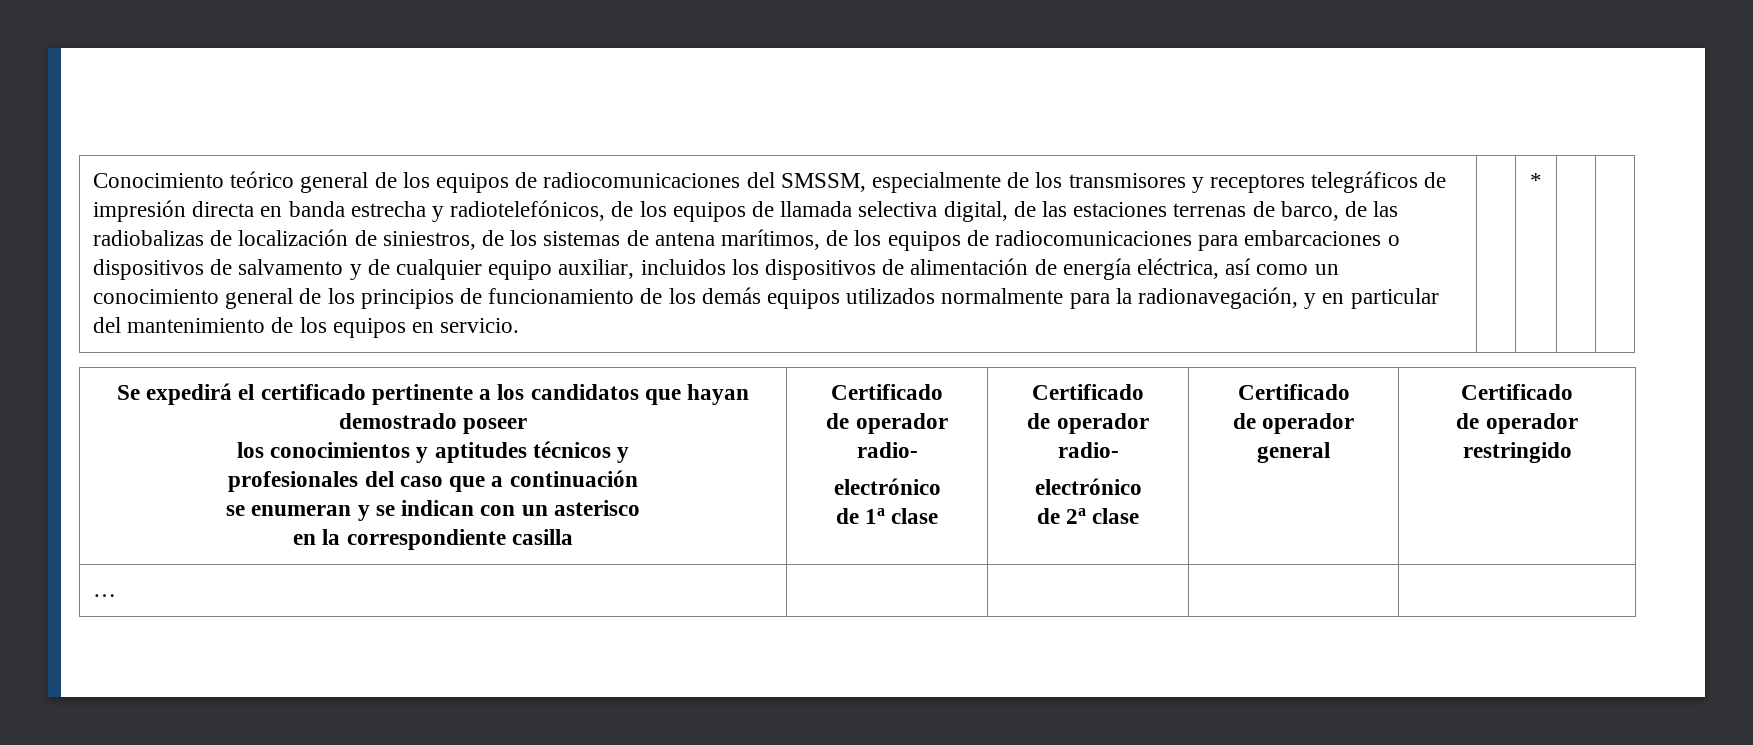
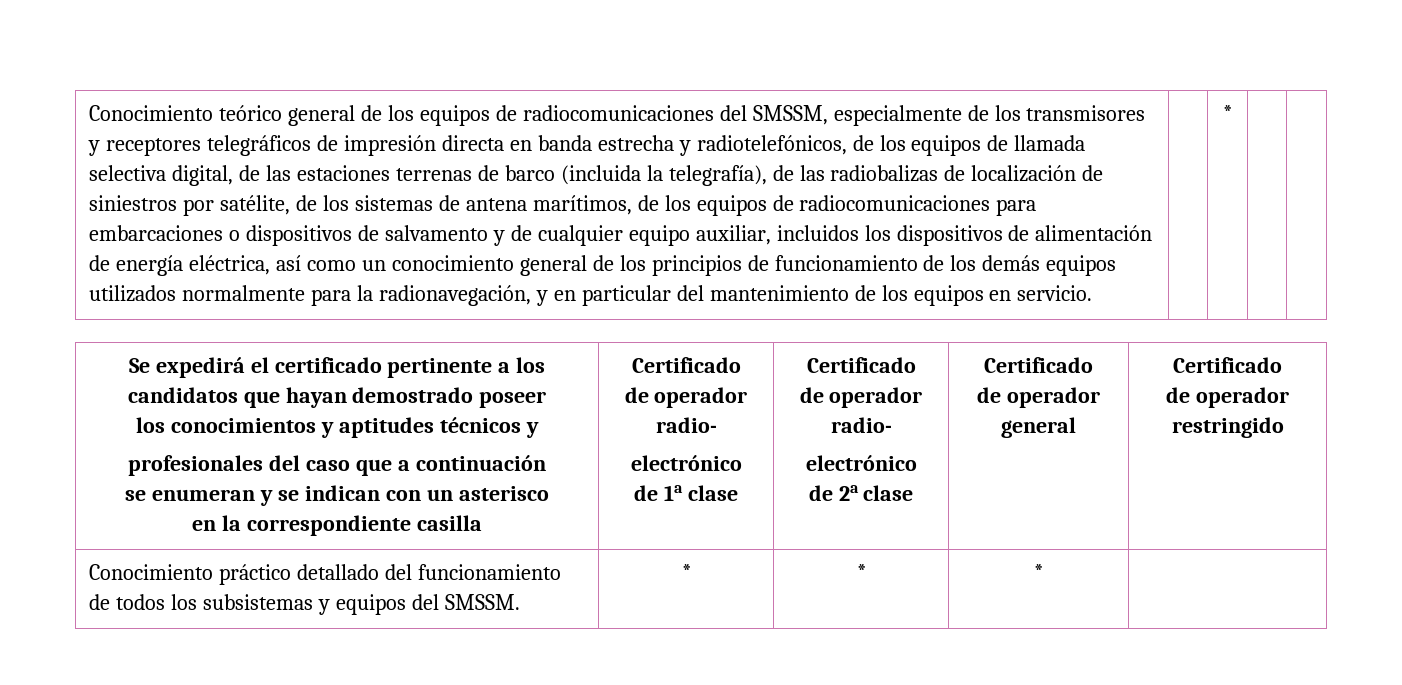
[1280,201,1339,221] barco, -> [504,165,767,186] barco (incluida la telegrafía),
[382,231,476,250] siniestros, -> [89,195,291,216] siniestros por satélite,
[92,594,116,597] … | | | -> [89,564,561,585] [89,594,520,615] [681,564,691,580] [856,564,866,580] [1034,564,1043,580] Conocimiento práctico detallado del funcionamiento de todos los subsistemas y equipos del SMSSM. | * | * | *

